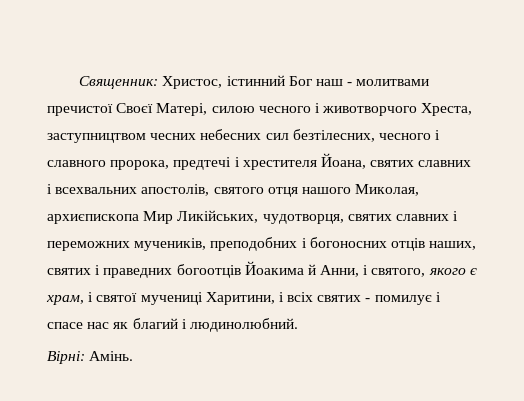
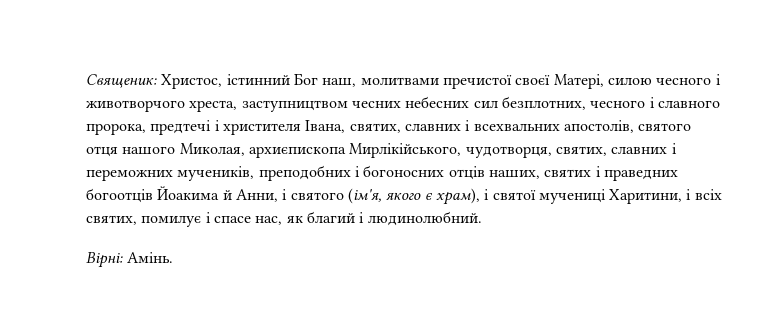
[79,76,159,89] Священник: -> [86,74,157,88] Священик:
[315,79,353,86] наш - -> [322,78,357,87] наш,
[116,103,154,113] Своєї -> [515,75,551,85] своєї
[421,103,473,116] Хреста, -> [189,100,238,112] хреста,
[292,129,375,142] безтілесних, -> [501,96,586,110] безплотних,
[242,153,415,170] хрестителя Йоана, святих -> [222,120,401,135] христителя Івана, святих,
[143,210,392,224] Мир Ликійських, чудотворця, святих -> [349,143,607,158] Мирлікійського, чудотворця, святих,
[371,268,426,277] святого, -> [290,188,382,204] святого (ім'я,
[46,295,84,305] храм, -> [435,188,480,205] храм),
[317,295,371,302] святих - -> [86,215,137,225] святих,
[87,322,110,329] нас -> [255,216,283,225] нас,

